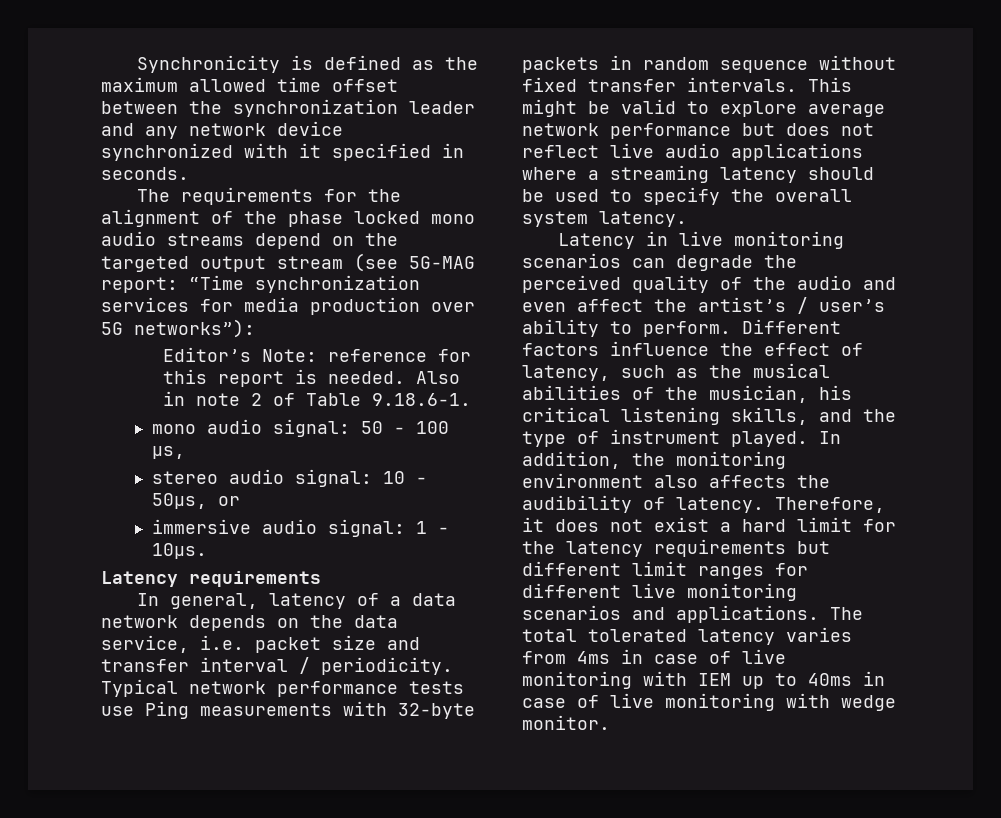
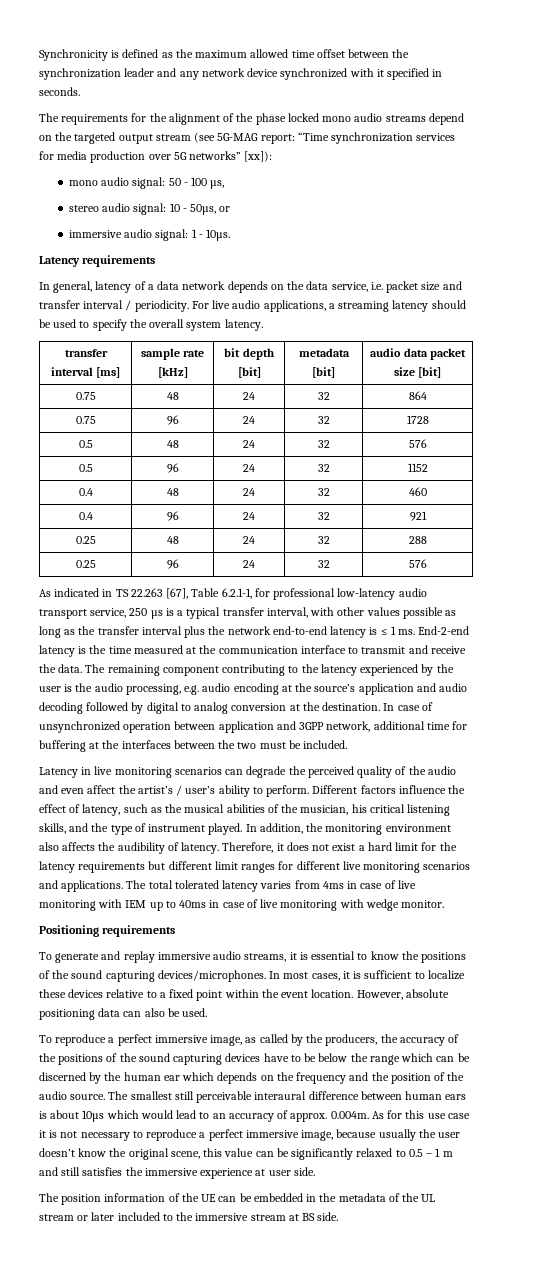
[134,319,255,338] [162,347,471,362] [162,369,460,387] [162,391,471,406] networks”): // Editor’s Note: reference for this report is needed. Also in note 2 of Table 9.18.6-1. -> [189,151,273,162] networks” [xx]):
[101,679,464,697] [101,701,475,719] [522,55,896,73] [522,77,852,92] [522,99,885,117] [522,123,874,139] [522,143,863,161] [522,167,577,180] Typical network performance tests use Ping measurements with 32-byte packets in random sequence without fixed transfer intervals. This might be valid to explore average network performance but does not reflect live audio applications where -> [191,300,326,312] For live audio applications,
(687, 219) none -> [64,349,108,357] [50,367,121,378] [140,348,205,360] [157,367,188,378] [224,348,274,360] [237,367,261,378] [298,348,350,357] [312,367,335,378] [370,348,466,360] [393,367,442,378] [75,392,96,400] [166,392,179,400] [243,392,255,400] [317,392,330,400] [408,391,427,400] [75,416,96,424] [166,415,179,425] [243,416,255,424] [317,416,330,424] [406,415,429,424] [78,440,93,448] [166,440,179,448] [243,440,255,448] [317,440,330,448] [408,439,427,448] [78,464,93,472] [166,463,179,473] [243,464,255,472] [317,464,330,472] [407,463,428,472] [78,488,93,496] [166,488,179,496] [243,488,255,496] [317,488,330,496] [408,487,427,496] [78,512,93,520] [166,511,179,521] [243,512,255,520] [317,512,330,520] [409,511,427,521] [75,536,96,544] [166,536,179,544] [243,536,255,544] [317,536,330,544] [408,536,427,544] [75,560,96,568] [166,559,179,569] [243,560,255,568] [317,560,330,568] [408,559,427,568] [39,588,427,600] [39,607,457,619] [39,626,470,638] [39,645,466,657] [39,664,454,676] [39,683,468,695] [39,702,433,714] [39,721,468,733] [39,740,348,752] // transfer interval [ms] | sample rate [kHz] | bit depth [bit] | metadata [bit] | audio data packet size [bit] // 0.75 | 48 | 24 | 32 | 864 // 0.75 | 96 | 24 | 32 | 1728 // 0.5 | 48 | 24 | 32 | 576 // 0.5 | 96 | 24 | 32 | 1152 // 0.4 | 48 | 24 | 32 | 460 // 0.4 | 96 | 24 | 32 | 921 // 0.25 | 48 | 24 | 32 | 288 // 0.25 | 96 | 24 | 32 | 576 // As indicated in TS 22.263 [67], Table 6.2.1-1, for professional low-latency audio transport service, 250 µs is a typical transfer interval, with other values possible as long as the transfer interval plus the network end-to-end latency is ≤ 1 ms. End-2-end latency is the time measured at the communication interface to transmit and receive the data. The remaining component contributing to the latency experienced by the user is the audio processing, e.g. audio encoding at the source’s application and audio decoding followed by digital to analog conversion at the destination. In case of unsynchronized operation between application and 3GPP network, additional time for buffering at the interfaces between the two must be included.
(610, 722) none -> [39,925,176,937] [39,951,467,963] [39,970,465,982] [39,989,449,1001] [39,1008,208,1020] [39,1034,460,1046] [39,1053,470,1065] [39,1072,465,1084] [39,1091,467,1103] [39,1110,470,1122] [39,1129,461,1141] [39,1148,453,1160] [39,1167,315,1179] [39,1193,436,1205] [39,1212,339,1221] // Positioning requirements // To generate and replay immersive audio streams, it is essential to know the positions of the sound capturing devices/microphones. In most cases, it is sufficient to localize these devices relative to a fixed point within the event location. However, absolute positioning data can also be used. // To reproduce a perfect immersive image, as called by the producers, the accuracy of the positions of the sound capturing devices have to be below the range which can be discerned by the human ear which depends on the frequency and the position of the audio source. The smallest still perceivable interaural difference between human ears is about 10µs which would lead to an accuracy of approx. 0.004m. As for this use case it is not necessary to reproduce a perfect immersive image, because usually the user doesn’t know the original scene, this value can be significantly relaxed to 0.5 – 1 m and still satisfies the immersive experience at user side. // The position information of the UE can be embedded in the metadata of the UL stream or later included to the immersive stream at BS side.

